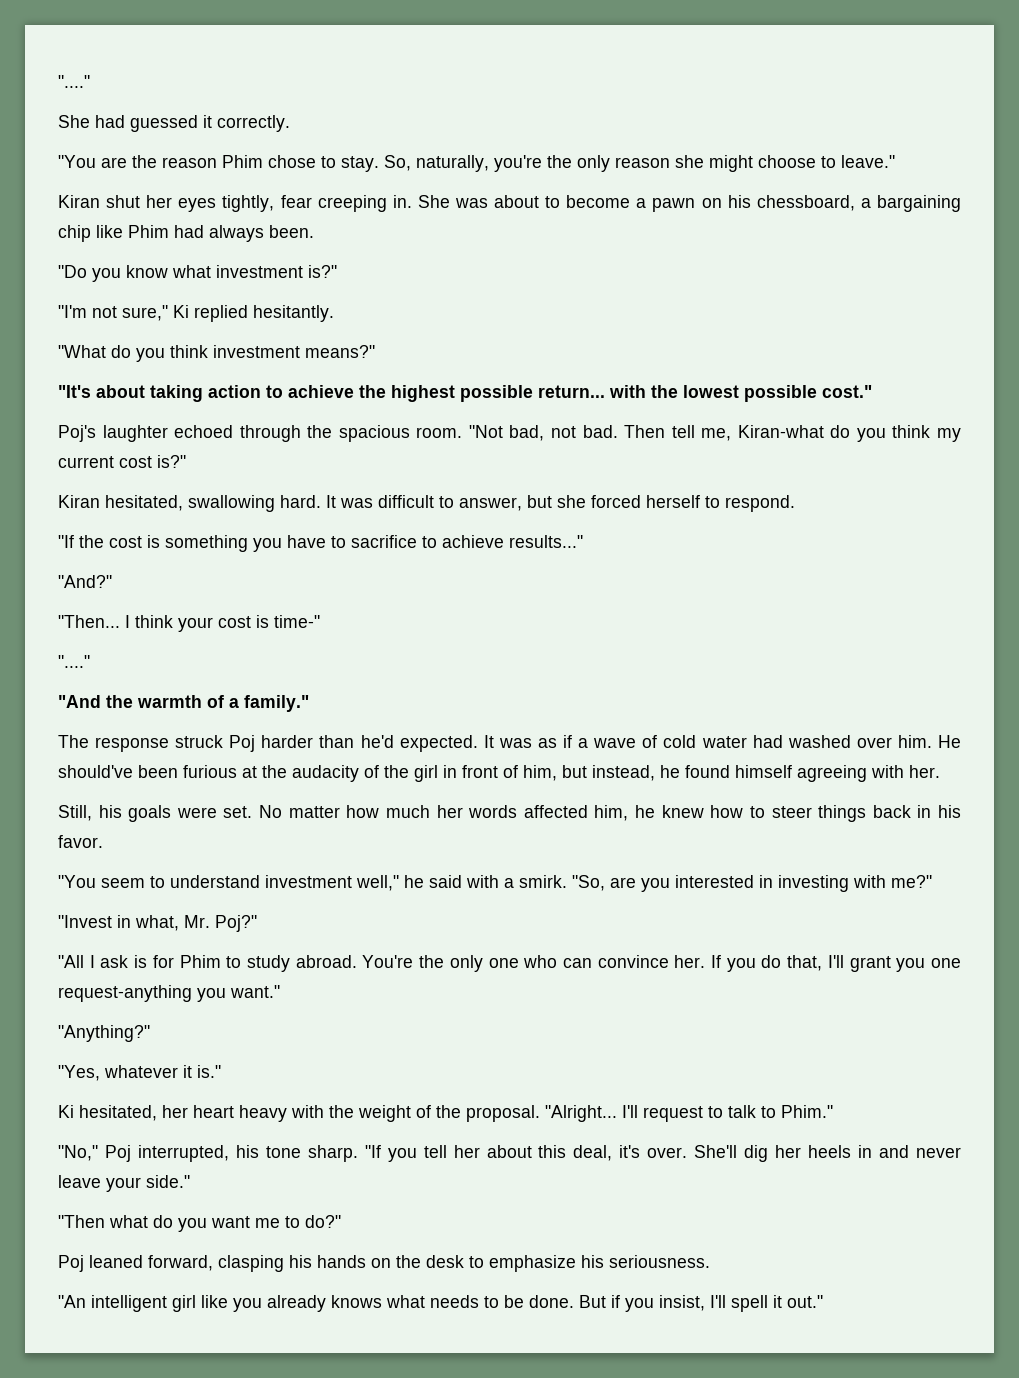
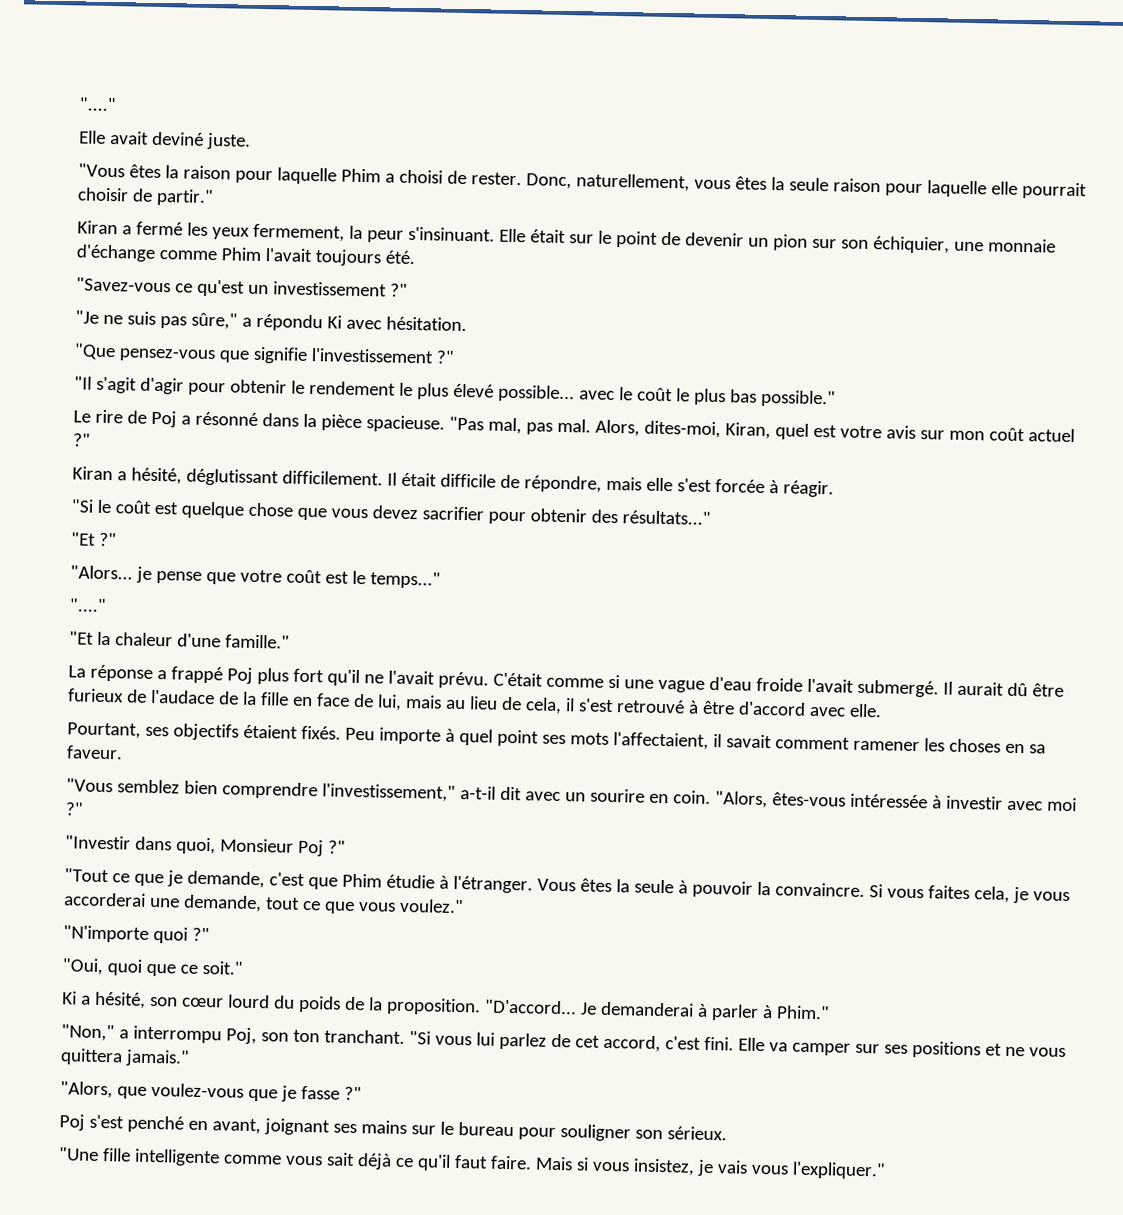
[58,75,90,88] [58,115,290,132] [58,155,895,172] [58,195,961,212] [58,225,314,242] [58,265,337,282] [58,305,334,322] [58,345,375,362] [58,385,872,402] [58,425,961,442] [58,455,186,468] [58,495,795,512] [58,535,583,552] [58,575,112,588] [58,615,320,632] [58,655,90,668] [58,695,309,712] [58,735,961,752] [58,765,940,782] [58,805,961,822] [58,835,103,848] [58,875,932,892] [58,915,257,932] [58,955,962,972] [58,985,280,1002] [58,1025,150,1042] [58,1065,221,1081] [58,1105,833,1122] [58,1145,962,1162] [58,1175,190,1192] [58,1215,341,1232] [58,1255,710,1272] [58,1295,823,1312] "...." // She had guessed it correctly. // "You are the reason Phim chose to stay. So, naturally, you're the only reason she might choose to leave." // Kiran shut her eyes tightly, fear creeping in. She was about to become a pawn on his chessboard, a bargaining chip like Phim had always been. // "Do you know what investment is?" // "I'm not sure," Ki replied hesitantly. // "What do you think investment means?" // "It's about taking action to achieve the highest possible return... with the lowest possible cost." // Poj's laughter echoed through the spacious room. "Not bad, not bad. Then tell me, Kiran-what do you think my current cost is?" // Kiran hesitated, swallowing hard. It was difficult to answer, but she forced herself to respond. // "If the cost is something you have to sacrifice to achieve results..." // "And?" // "Then... I think your cost is time-" // "...." // "And the warmth of a family." // The response struck Poj harder than he'd expected. It was as if a wave of cold water had washed over him. He should've been furious at the audacity of the girl in front of him, but instead, he found himself agreeing with her. // Still, his goals were set. No matter how much her words affected him, he knew how to steer things back in his favor. // "You seem to understand investment well," he said with a smirk. "So, are you interested in investing with me?" // "Invest in what, Mr. Poj?" // "All I ask is for Phim to study abroad. You're the only one who can convince her. If you do that, I'll grant you one request-anything you want." // "Anything?" // "Yes, whatever it is." // Ki hesitated, her heart heavy with the weight of the proposal. "Alright... I'll request to talk to Phim." // "No," Poj interrupted, his tone sharp. "If you tell her about this deal, it's over. She'll dig her heels in and never leave your side." // "Then what do you want me to do?" // Poj leaned forward, clasping his hands on the desk to emphasize his seriousness. // "An intelligent girl like you already knows what needs to be done. But if you insist, I'll spell it out." -> [79,97,116,112] [79,130,251,150] [78,163,1087,200] [77,187,214,207] [77,220,1056,254] [76,244,416,267] [76,277,408,297] [75,310,467,332] [74,343,455,364] [74,376,836,408] [73,409,1075,443] [73,433,91,447] [72,466,834,498] [71,499,711,525] [71,532,117,547] [70,565,441,589] [69,598,107,613] [69,631,290,649] [68,664,1064,698] [68,688,882,718] [67,722,1046,754] [66,745,123,760] [66,778,1077,812] [65,802,84,816] [65,835,346,857] [64,868,1070,904] [64,892,464,914] [63,925,210,944] [62,958,243,977] [62,991,830,1021] [61,1024,1066,1059] [60,1048,190,1067] [60,1081,362,1102] [59,1114,727,1142] [59,1147,886,1180] "...." // Elle avait deviné juste. // "Vous êtes la raison pour laquelle Phim a choisi de rester. Donc, naturellement, vous êtes la seule raison pour laquelle elle pourrait choisir de partir." // Kiran a fermé les yeux fermement, la peur s'insinuant. Elle était sur le point de devenir un pion sur son échiquier, une monnaie d'échange comme Phim l'avait toujours été. // "Savez-vous ce qu'est un investissement ?" // "Je ne suis pas sûre," a répondu Ki avec hésitation. // "Que pensez-vous que signifie l'investissement ?" // "Il s'agit d'agir pour obtenir le rendement le plus élevé possible... avec le coût le plus bas possible." // Le rire de Poj a résonné dans la pièce spacieuse. "Pas mal, pas mal. Alors, dites-moi, Kiran, quel est votre avis sur mon coût actuel ?" // Kiran a hésité, déglutissant difficilement. Il était difficile de répondre, mais elle s'est forcée à réagir. // "Si le coût est quelque chose que vous devez sacrifier pour obtenir des résultats..." // "Et ?" // "Alors... je pense que votre coût est le temps..." // "...." // "Et la chaleur d'une famille." // La réponse a frappé Poj plus fort qu'il ne l'avait prévu. C'était comme si une vague d'eau froide l'avait submergé. Il aurait dû être furieux de l'audace de la fille en face de lui, mais au lieu de cela, il s'est retrouvé à être d'accord avec elle. // Pourtant, ses objectifs étaient fixés. Peu importe à quel point ses mots l'affectaient, il savait comment ramener les choses en sa faveur. // "Vous semblez bien comprendre l'investissement," a-t-il dit avec un sourire en coin. "Alors, êtes-vous intéressée à investir avec moi ?" // "Investir dans quoi, Monsieur Poj ?" // "Tout ce que je demande, c'est que Phim étudie à l'étranger. Vous êtes la seule à pouvoir la convaincre. Si vous faites cela, je vous accorderai une demande, tout ce que vous voulez." // "N'importe quoi ?" // "Oui, quoi que ce soit." // Ki a hésité, son cœur lourd du poids de la proposition. "D'accord... Je demanderai à parler à Phim." // "Non," a interrompu Poj, son ton tranchant. "Si vous lui parlez de cet accord, c'est fini. Elle va camper sur ses positions et ne vous quittera jamais." // "Alors, que voulez-vous que je fasse ?" // Poj s'est penché en avant, joignant ses mains sur le bureau pour souligner son sérieux. // "Une fille intelligente comme vous sait déjà ce qu'il faut faire. Mais si vous insistez, je vais vous l'expliquer."

